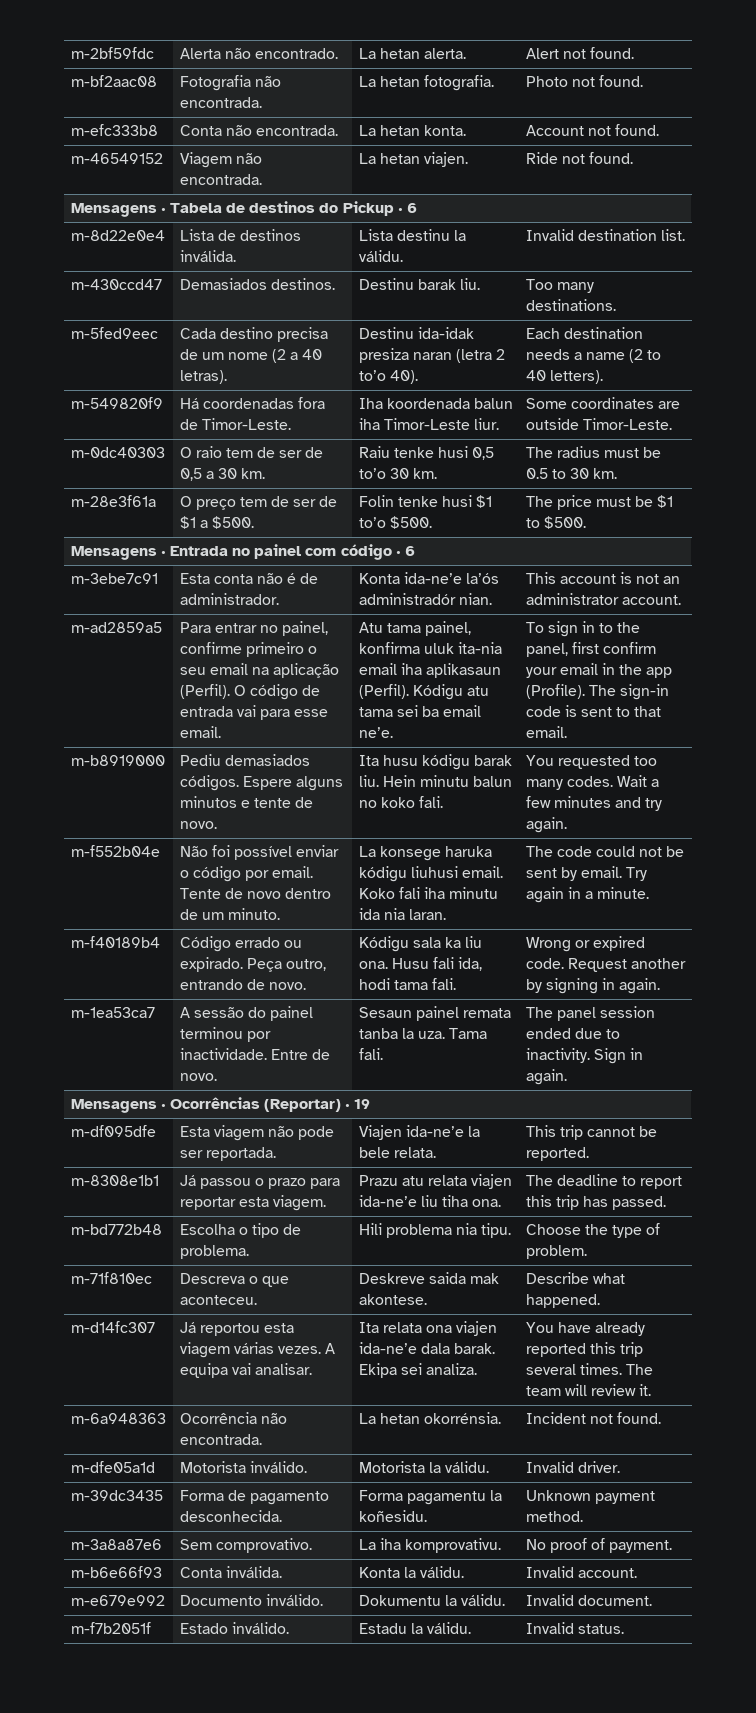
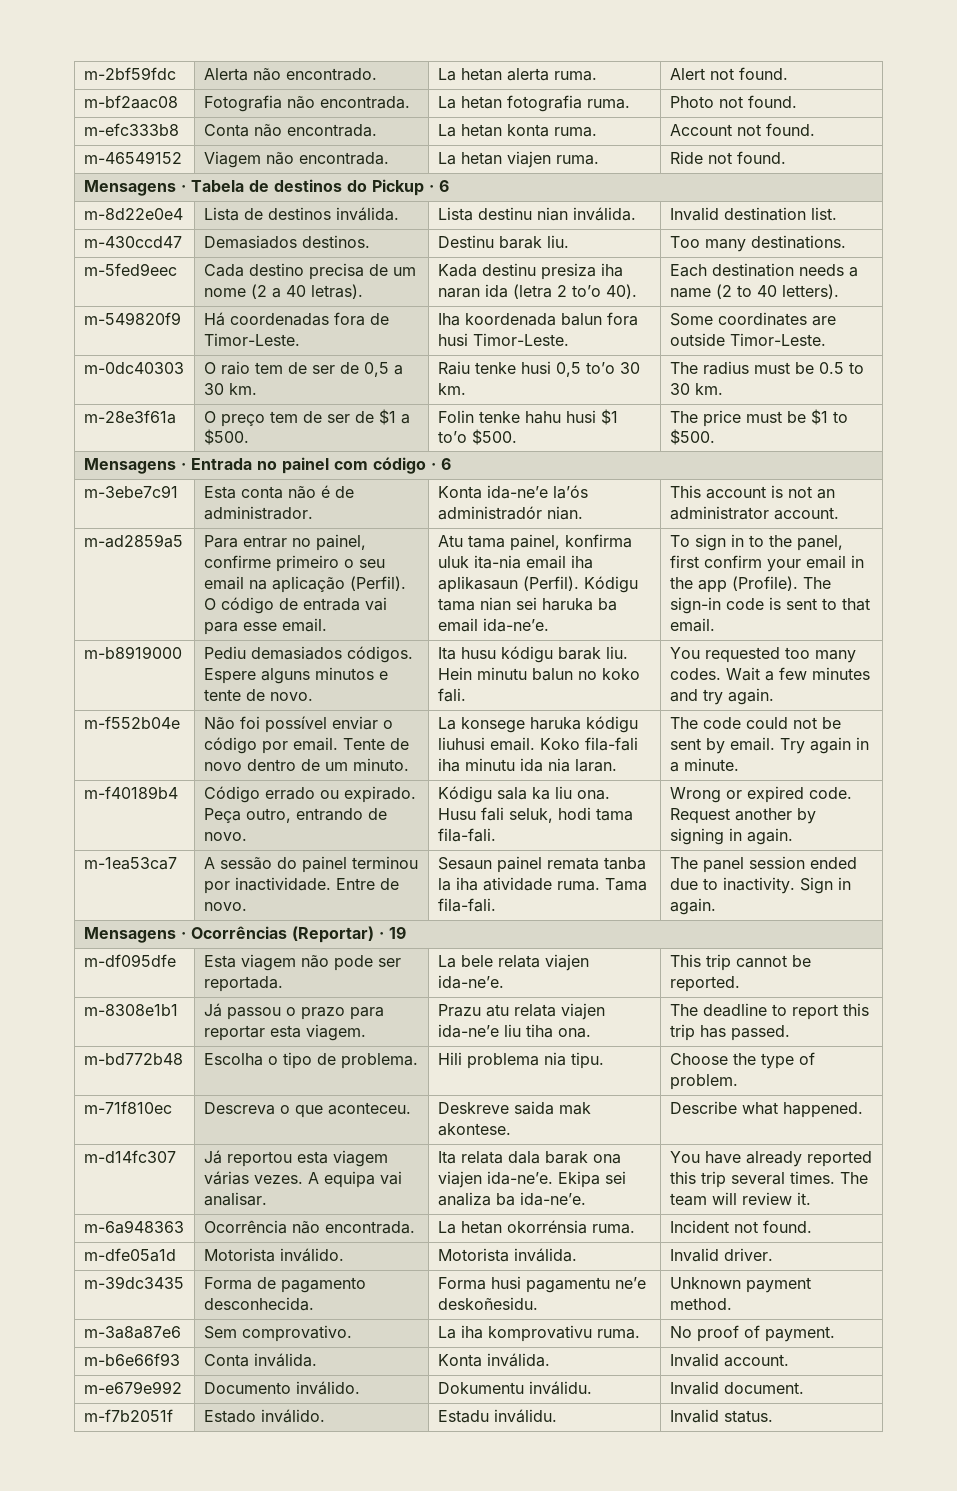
[423,48,466,59] alerta. -> [506,68,597,81] alerta ruma.
[423,75,494,91] fotografia. -> [506,95,630,112] fotografia ruma.
[423,125,466,136] konta. -> [506,124,597,137] konta ruma.
[423,152,468,167] viajen. -> [506,151,599,168] viajen ruma.
[453,230,466,241] [358,250,403,262] la válidu. -> [536,207,636,221] nian inválida.
[358,327,474,339] [358,348,452,363] Destinu ida-idak presiza naran -> [437,263,623,280] [437,284,508,298] Kada destinu presiza iha naran ida
[358,418,499,430] iha Timor-Leste liur. -> [606,312,638,326] [437,333,569,346] fora husi Timor-Leste.
(438, 501) none -> [524,411,561,424] hahu
[466,686,489,696] [358,705,418,717] atu tama sei -> [437,597,593,611] tama nian sei haruka
[358,727,393,738] ne’e. -> [482,618,549,632] ida-ne’e.
[398,887,420,899] fali -> [584,737,638,751] fila-fali
[458,957,483,971] ida, -> [508,808,553,823] seluk,
[431,978,456,990] fali. -> [437,828,496,842] fila-fali.
[417,1028,488,1039] [358,1048,383,1060] uza. Tama fali. -> [455,877,647,891] [437,898,496,912] iha atividade ruma. Tama fila-fali.
[358,1125,480,1140] [358,1147,436,1158] Viajen ida-ne’e la bele relata. -> [437,954,589,971] [437,975,504,989] La bele relata viajen ida-ne’e.
[425,1321,498,1336] [358,1342,495,1354] [358,1363,477,1378] ona viajen ida-ne’e dala barak. Ekipa sei analiza. -> [507,1151,621,1164] [437,1171,626,1188] [437,1192,586,1206] dala barak ona viajen ida-ne’e. Ekipa sei analiza ba ida-ne’e.
[423,1412,501,1424] okorrénsia. -> [506,1220,635,1234] okorrénsia ruma.
[428,1461,489,1473] la válidu. -> [513,1248,577,1262] inválida.
[406,1490,502,1505] [358,1510,427,1522] pagamentu la koñesidu. -> [490,1276,646,1293] [437,1297,538,1310] husi pagamentu ne’e deskoñesidu.
[404,1538,501,1553] komprovativu. -> [487,1325,640,1342] komprovativu ruma.
[403,1566,464,1578] la válidu. -> [486,1353,550,1367] inválida.
[444,1594,505,1606] la válidu. -> [528,1381,592,1395] inválidu.
[410,1622,471,1634] la válidu. -> [493,1409,557,1423] inválidu.

